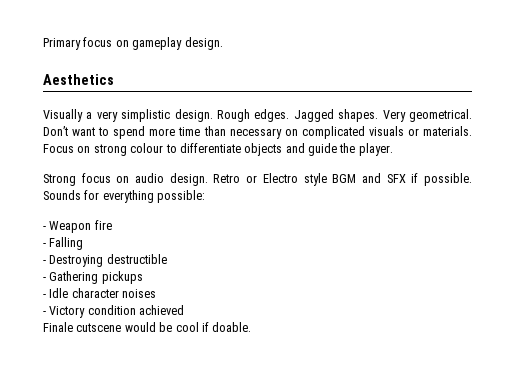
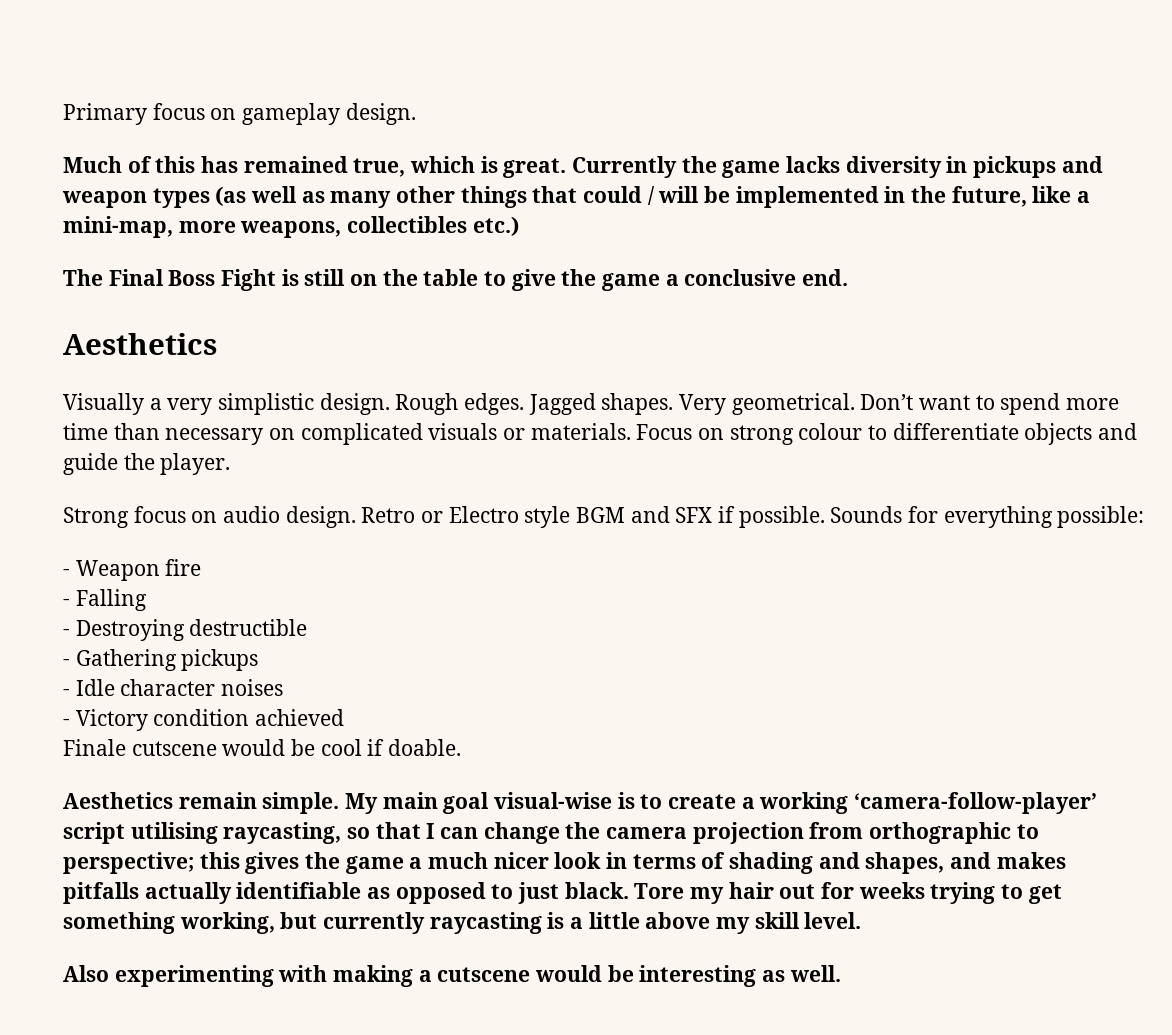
(223, 43) none -> [63,156,1103,178] [62,186,1091,208] [63,216,519,238] [63,269,849,291] // Much of this has remained true, which is great. Currently the game lacks diversity in pickups and weapon types (as well as many other things that could / will be implemented in the future, like a mini-map, more weapons, collectibles etc.) // The Final Boss Fight is still on the table to give the game a conclusive end.
(252, 327) none -> [63,792,1098,814] [63,822,1039,844] [63,852,1066,874] [63,882,1062,904] [63,912,862,934] [63,965,841,987] // Aesthetics remain simple. My main goal visual-wise is to create a working ‘camera-follow-player’ script utilising raycasting, so that I can change the camera projection from orthographic to perspective; this gives the game a much nicer look in terms of shading and shapes, and makes pitfalls actually identifiable as opposed to just black. Tore my hair out for weeks trying to get something working, but currently raycasting is a little above my skill level. // Also experimenting with making a cutscene would be interesting as well.

